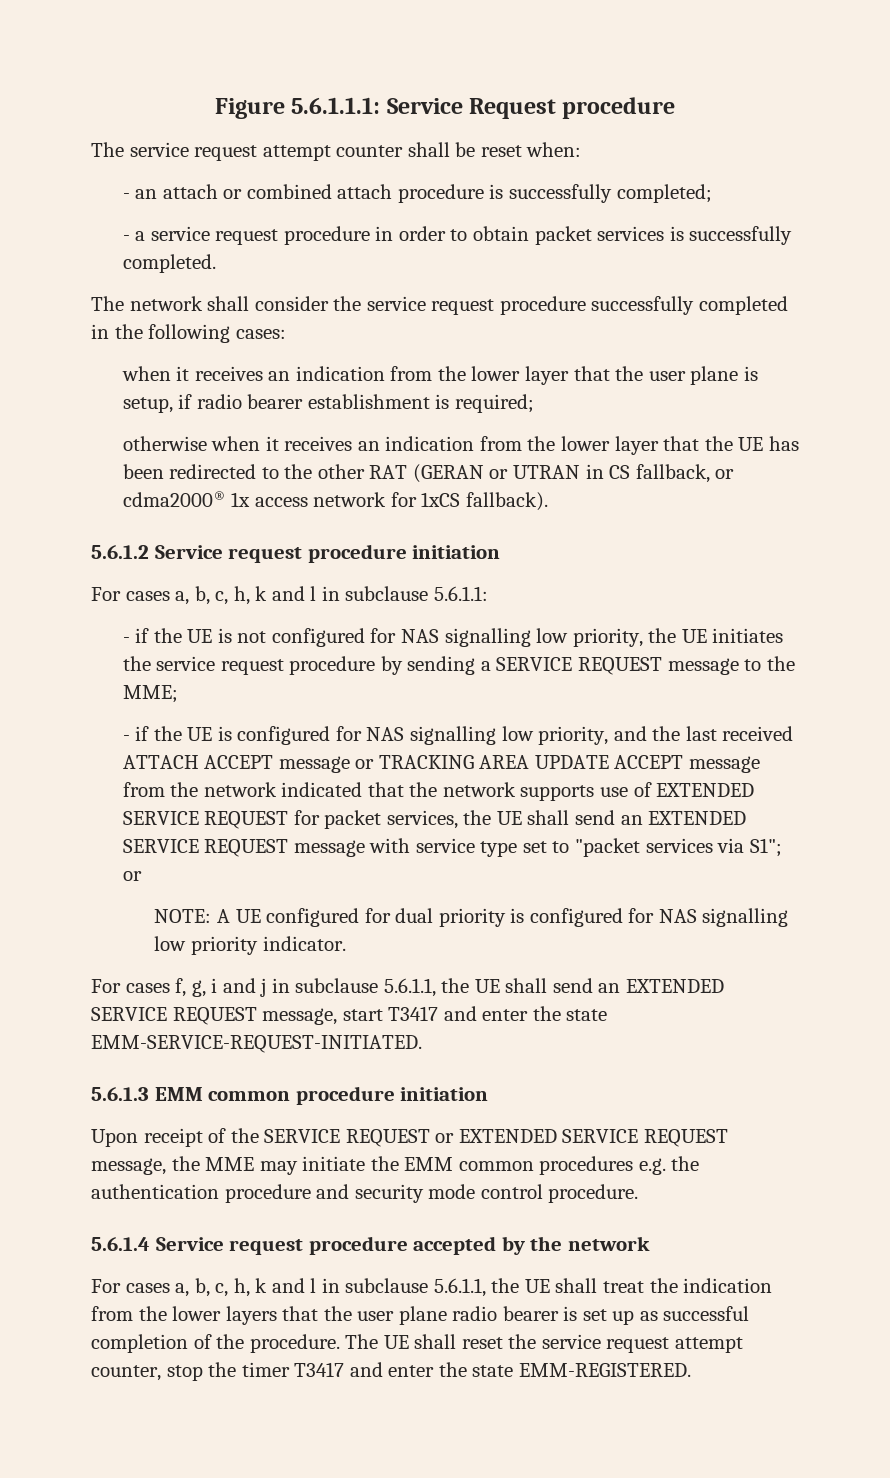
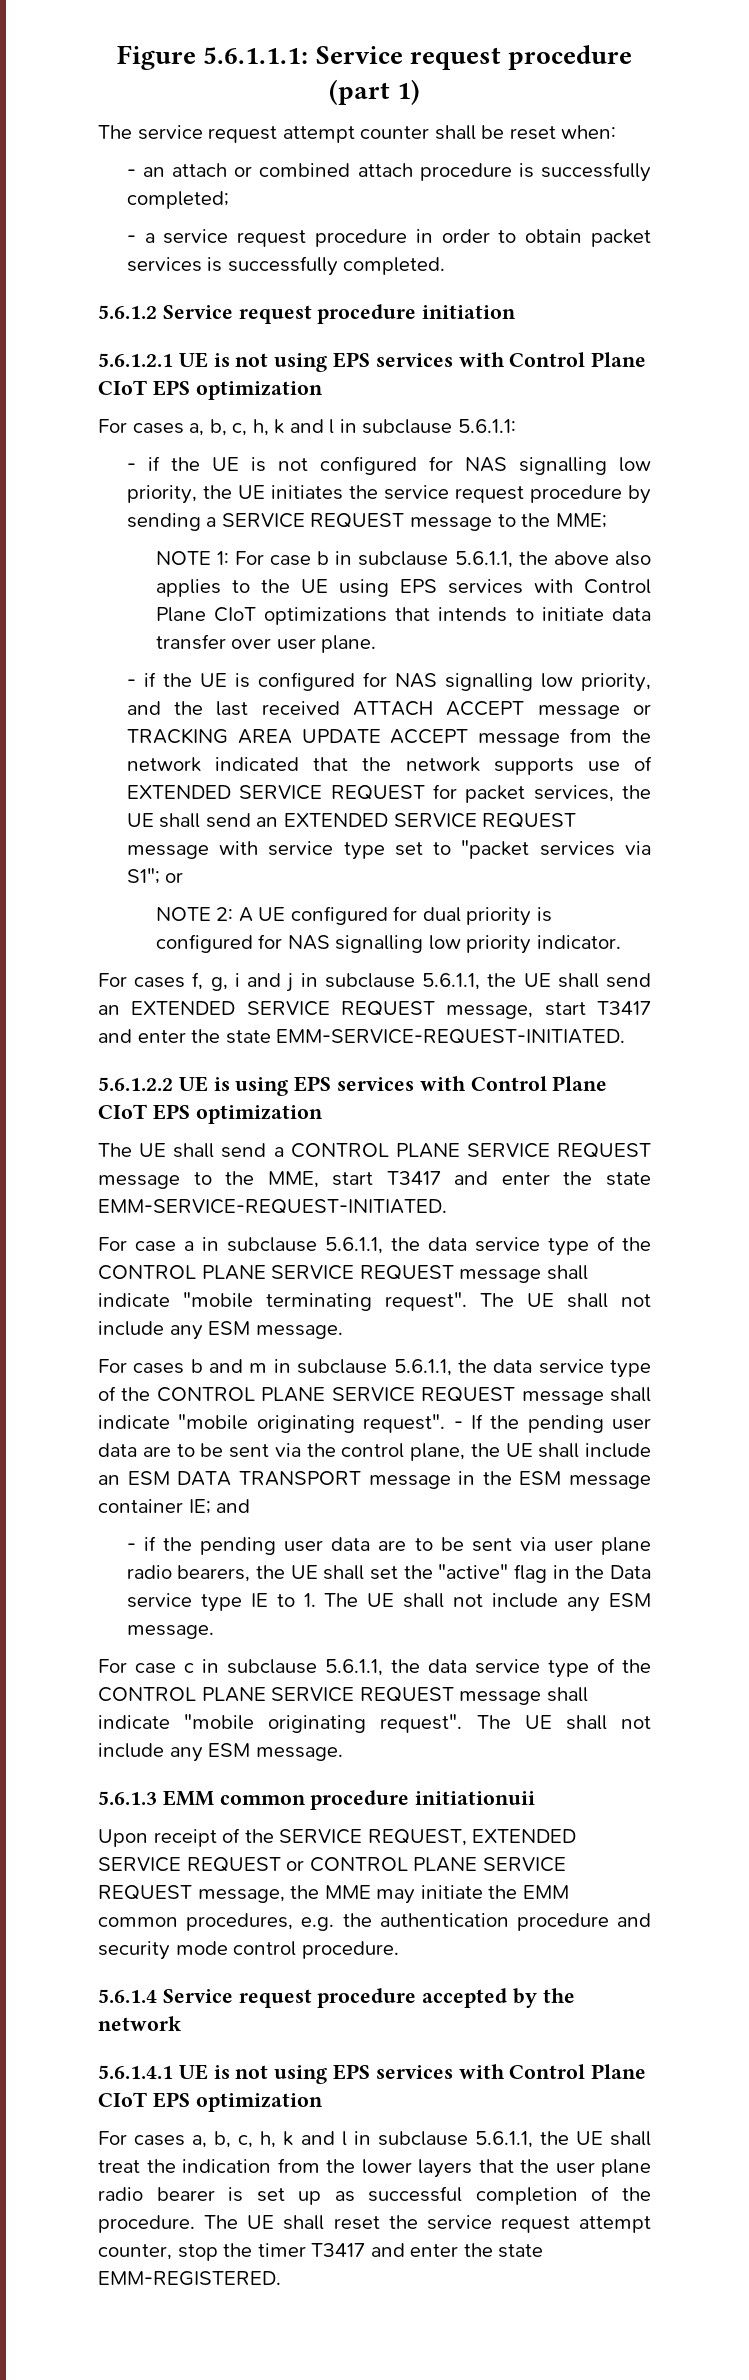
[468,97,676,119] Request procedure -> [409,45,633,70] [328,79,421,105] request procedure (part 1)
[91,296,788,315] [91,324,286,343] [121,366,758,385] [122,394,534,413] [122,436,799,455] [122,464,735,483] [122,491,548,511] // The network shall consider the service request procedure successfully completed in the following cases: // when it receives an indication from the lower layer that the user plane is setup, if radio bearer establishment is required; // otherwise when it receives an indication from the lower layer that the UE has been redirected to the other RAT (GERAN or UTRAN in CS fallback, or cdma2000® 1x access network for 1xCS fallback). -> (446, 266) none
(501, 552) none -> [98,352,647,372] [98,380,323,400] // 5.6.1.2.1 UE is not using EPS services with Control Plane CIoT EPS optimization
(178, 694) none -> [155,551,651,568] [155,579,651,597] [155,607,651,625] [155,634,377,653] // NOTE 1: For case b in subclause 5.6.1.1, the above also applies to the UE using EPS services with Control Plane CIoT optimizations that intends to initiate data transfer over user plane.
[154,909,212,923] NOTE: -> [155,907,234,921] NOTE 2:
(422, 1044) none -> [98,1076,608,1096] [98,1104,323,1124] [98,1143,651,1158] [98,1171,651,1189] [98,1199,447,1214] [98,1236,651,1256] [98,1265,588,1283] [98,1292,651,1311] [98,1321,343,1340] [98,1359,652,1378] [98,1386,651,1405] [98,1414,651,1433] [98,1443,651,1461] [98,1471,651,1489] [98,1499,251,1514] [126,1536,651,1555] [126,1564,651,1583] [126,1593,651,1612] [126,1625,214,1639] [98,1658,651,1678] [98,1687,588,1705] [98,1714,652,1733] [98,1743,343,1762] // 5.6.1.2.2 UE is using EPS services with Control Plane CIoT EPS optimization // The UE shall send a CONTROL PLANE SERVICE REQUEST message to the MME, start T3417 and enter the state EMM-SERVICE-REQUEST-INITIATED. // For case a in subclause 5.6.1.1, the data service type of the CONTROL PLANE SERVICE REQUEST message shall indicate "mobile terminating request". The UE shall not include any ESM message. // For cases b and m in subclause 5.6.1.1, the data service type of the CONTROL PLANE SERVICE REQUEST message shall indicate "mobile originating request". - If the pending user data are to be sent via the control plane, the UE shall include an ESM DATA TRANSPORT message in the ESM message container IE; and // - if the pending user data are to be sent via user plane radio bearers, the UE shall set the "active" flag in the Data service type IE to 1. The UE shall not include any ESM message. // For case c in subclause 5.6.1.1, the data service type of the CONTROL PLANE SERVICE REQUEST message shall indicate "mobile originating request". The UE shall not include any ESM message.
[400,1087,489,1101] initiation -> [415,1791,536,1805] initiationuii
[345,1129,557,1147] REQUEST or EXTENDED -> [367,1829,577,1846] [98,1857,478,1872] REQUEST, EXTENDED SERVICE REQUEST or CONTROL PLANE
[539,1156,634,1175] procedures -> [186,1913,294,1931] procedures,
(650, 1243) none -> [98,2064,647,2084] [98,2092,323,2112] // 5.6.1.4.1 UE is not using EPS services with Control Plane CIoT EPS optimization

